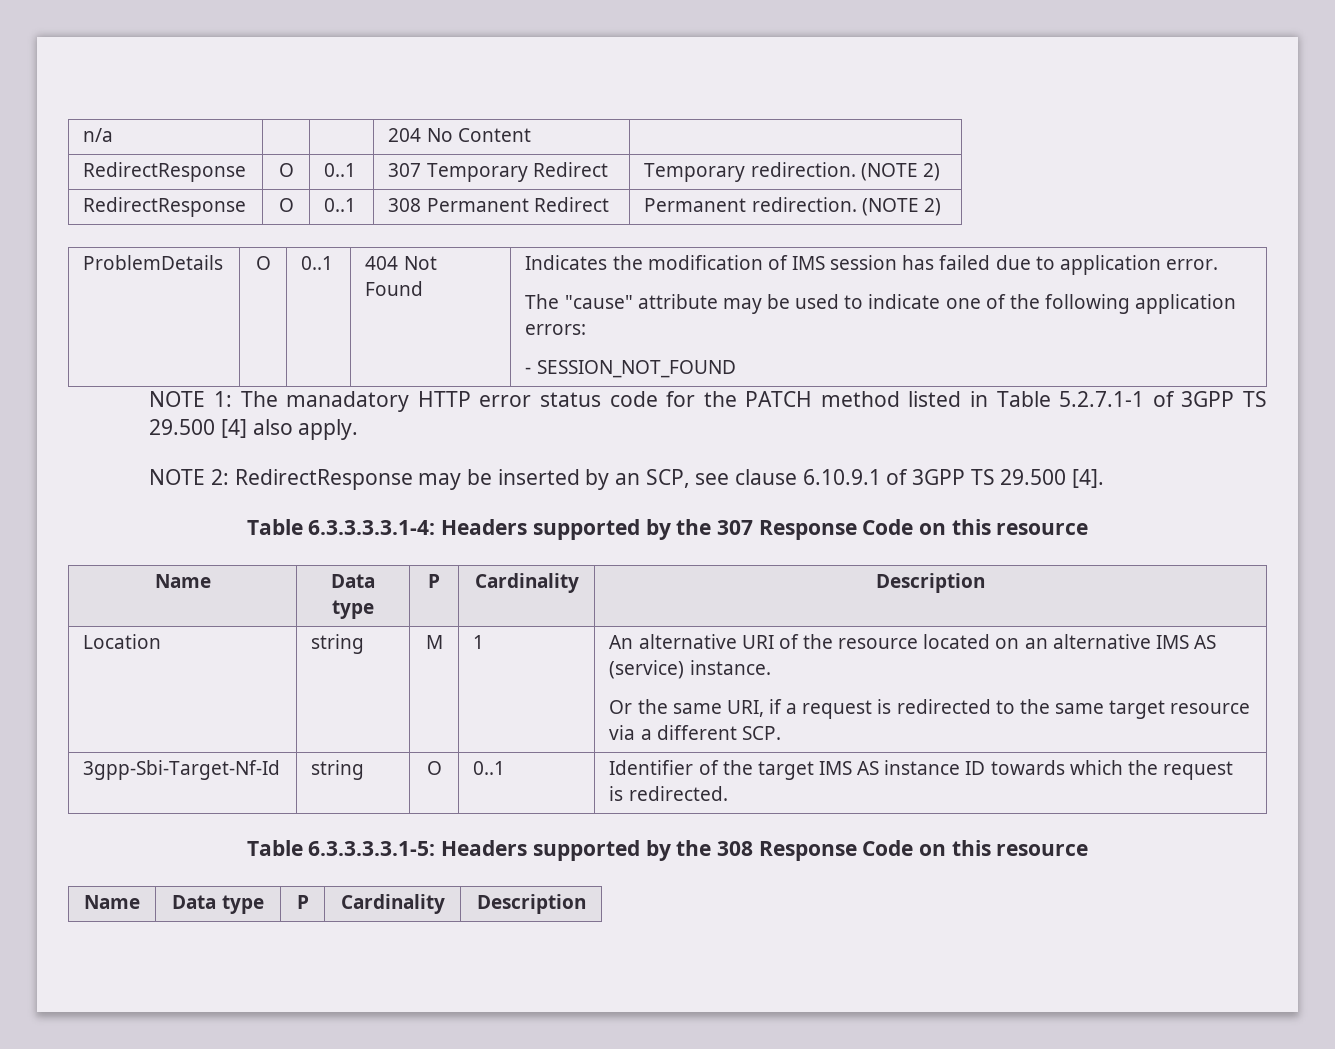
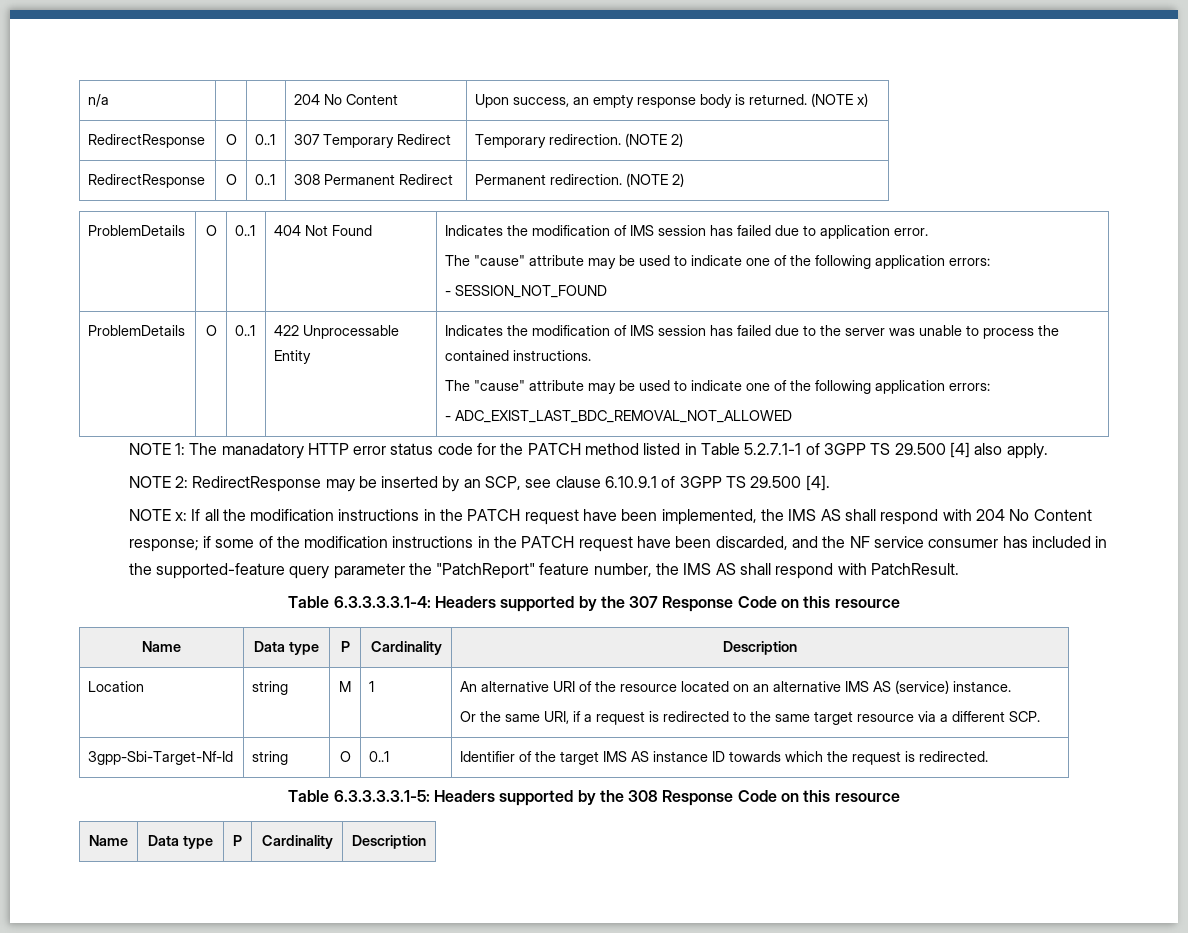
(531, 135) none -> [475,93,869,108] Upon success, an empty response body is returned. (NOTE x)
(736, 369) none -> [88,325,186,336] [205,325,217,336] [235,325,256,336] [274,325,400,339] [274,350,312,364] [445,325,1060,339] [445,350,592,361] [445,380,991,394] [445,410,793,423] // ProblemDetails | O | 0..1 | 422 Unprocessable Entity | Indicates the modification of IMS session has failed due to the server was unable to process the contained instructions. // The "cause" attribute may be used to indicate one of the following application errors: // - ADC_EXIST_LAST_BDC_REMOVAL_NOT_ALLOWED
(1105, 478) none -> [128,509,1092,525] [128,536,1108,552] [128,563,960,579] // NOTE x: If all the modification instructions in the PATCH request have been implemented, the IMS AS shall respond with 204 No Content response; if some of the modification instructions in the PATCH request have been discarded, and the NF service consumer has included in the supported-feature query parameter the "PatchReport" feature number, the IMS AS shall respond with PatchResult.

